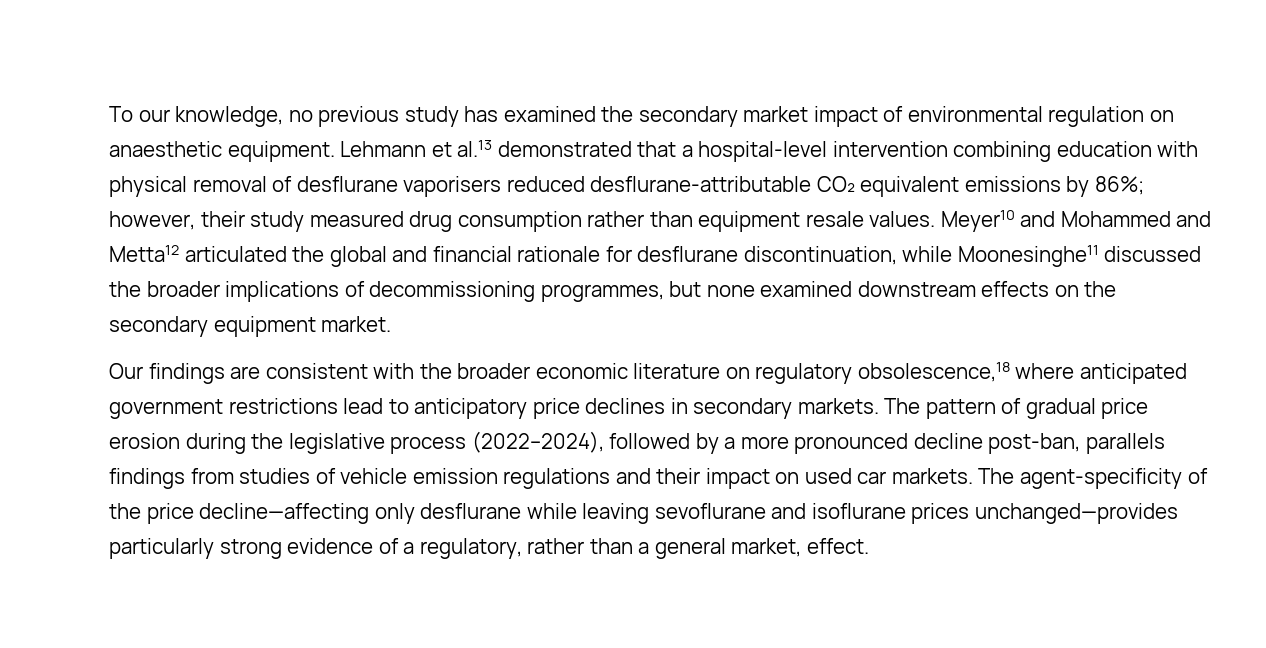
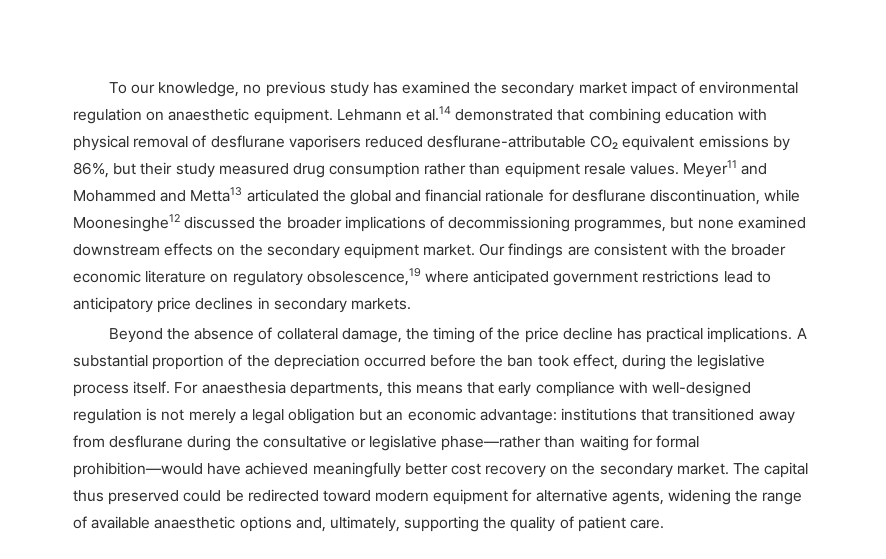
[457,140,493,157] al.13 -> [424,106,452,121] al.14
[681,141,948,162] a hospital-level intervention -> (585, 115) none
[1094,176,1144,195] [109,211,195,230] 86%; however, -> [73,162,137,178] 86%, but
[940,210,1015,232] Meyer10 -> [683,160,738,178] Meyer11
[109,245,179,262] Metta12 -> [190,187,243,202] Metta13
[957,245,1099,267] Moonesinghe11 -> [73,214,180,232] Moonesinghe12
(392, 324) // -> (476, 250) none
[857,362,1010,382] obsolescence,18 -> [306,268,421,286] obsolescence,19
[884,398,1149,419] [109,431,1165,454] [109,468,1208,489] [109,503,1178,524] [109,538,869,559] The pattern of gradual price erosion during the legislative process (2022–2024), followed by a more pronounced decline post-ban, parallels findings from studies of vehicle emission regulations and their impact on used car markets. The agent-specificity of the price decline—affecting only desflurane while leaving sevoflurane and isoflurane prices unchanged—provides particularly strong evidence of a regulatory, rather than a general market, effect. -> [108,327,807,343] [73,354,766,370] [73,381,752,397] [73,408,795,424] [73,435,700,451] [73,462,809,478] [73,489,803,505] [73,516,665,532] // Beyond the absence of collateral damage, the timing of the price decline has practical implications. A substantial proportion of the depreciation occurred before the ban took effect, during the legislative process itself. For anaesthesia departments, this means that early compliance with well-designed regulation is not merely a legal obligation but an economic advantage: institutions that transitioned away from desflurane during the consultative or legislative phase—rather than waiting for formal prohibition—would have achieved meaningfully better cost recovery on the secondary market. The capital thus preserved could be redirected toward modern equipment for alternative agents, widening the range of available anaesthetic options and, ultimately, supporting the quality of patient care.

